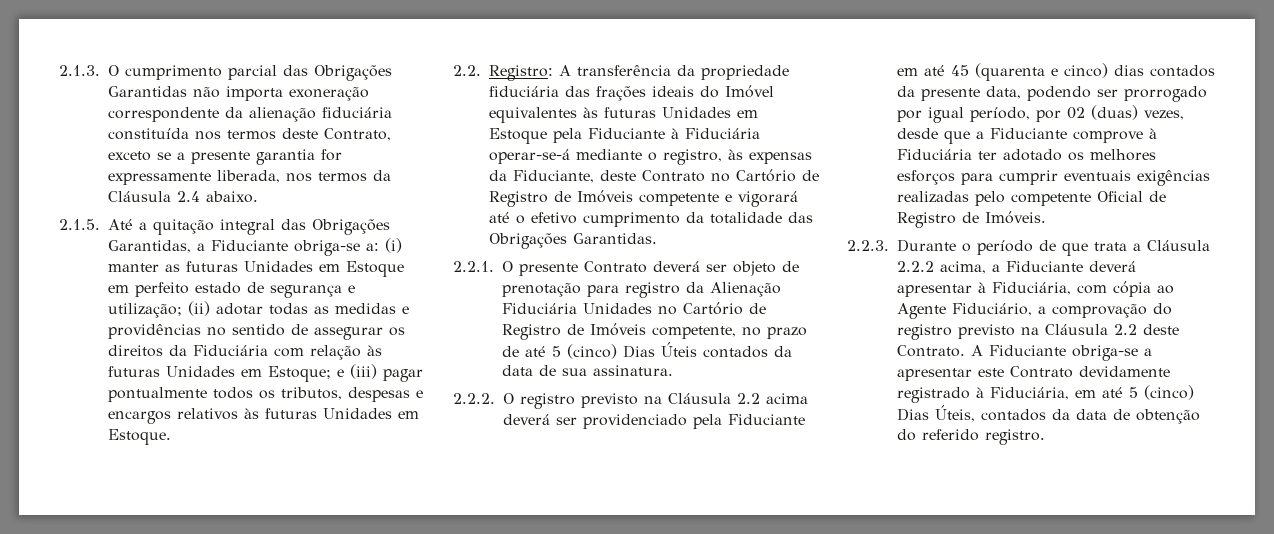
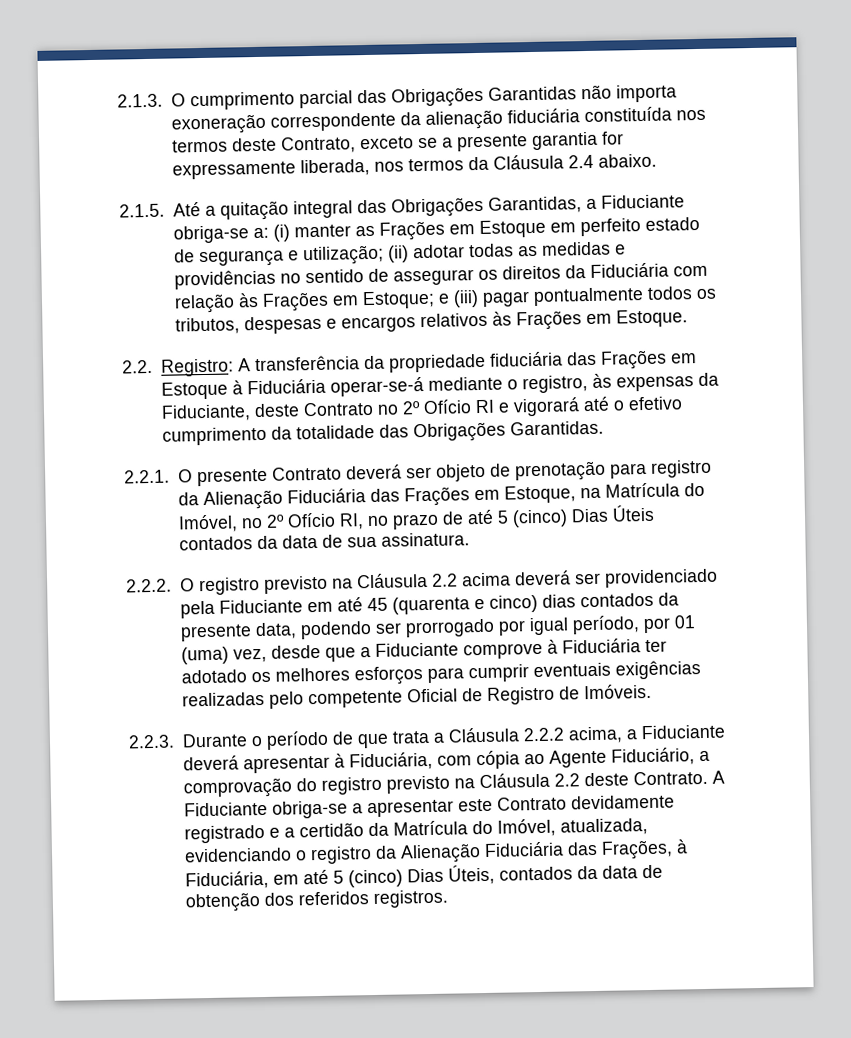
[186,261,313,272] futuras Unidades -> [378,220,445,241] Frações
[108,366,235,377] futuras Unidades -> [261,291,329,312] Frações
[265,408,392,419] futuras Unidades -> [515,310,582,331] Frações
[596,85,774,101] [489,107,758,123] [489,128,665,144] frações ideais do Imóvel equivalentes às futuras Unidades em Estoque pela Fiduciante -> [599,349,697,370] [160,381,228,400] Frações em Estoque
[736,169,819,182] [489,190,719,207] Cartório de Registro de Imóveis competente -> [401,399,495,415] 2º Ofício RI
[583,302,766,315] [502,323,736,340] Unidades no Cartório de Registro de Imóveis competente, -> [369,482,705,507] [177,512,364,533] das Frações em Estoque, na Matrícula do Imóvel, no 2º Ofício RI,
[1067,105,1184,120] 02 (duas) vezes, -> [673,615,696,629] [180,646,267,665] 01 (uma) vez,
(970, 395) none -> [268,818,648,838] [183,839,673,865] e a certidão da Matrícula do Imóvel, atualizada, evidenciando o registro da Alienação Fiduciária das Frações,
[897,429,1045,445] do referido registro. -> [263,889,449,909] dos referidos registros.

